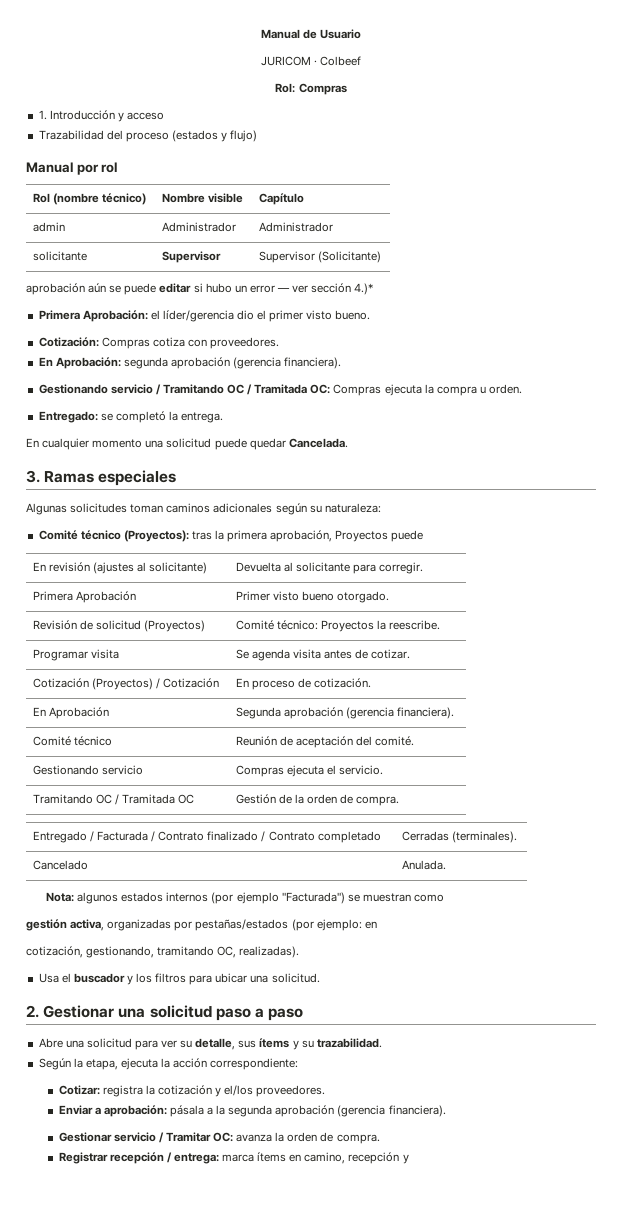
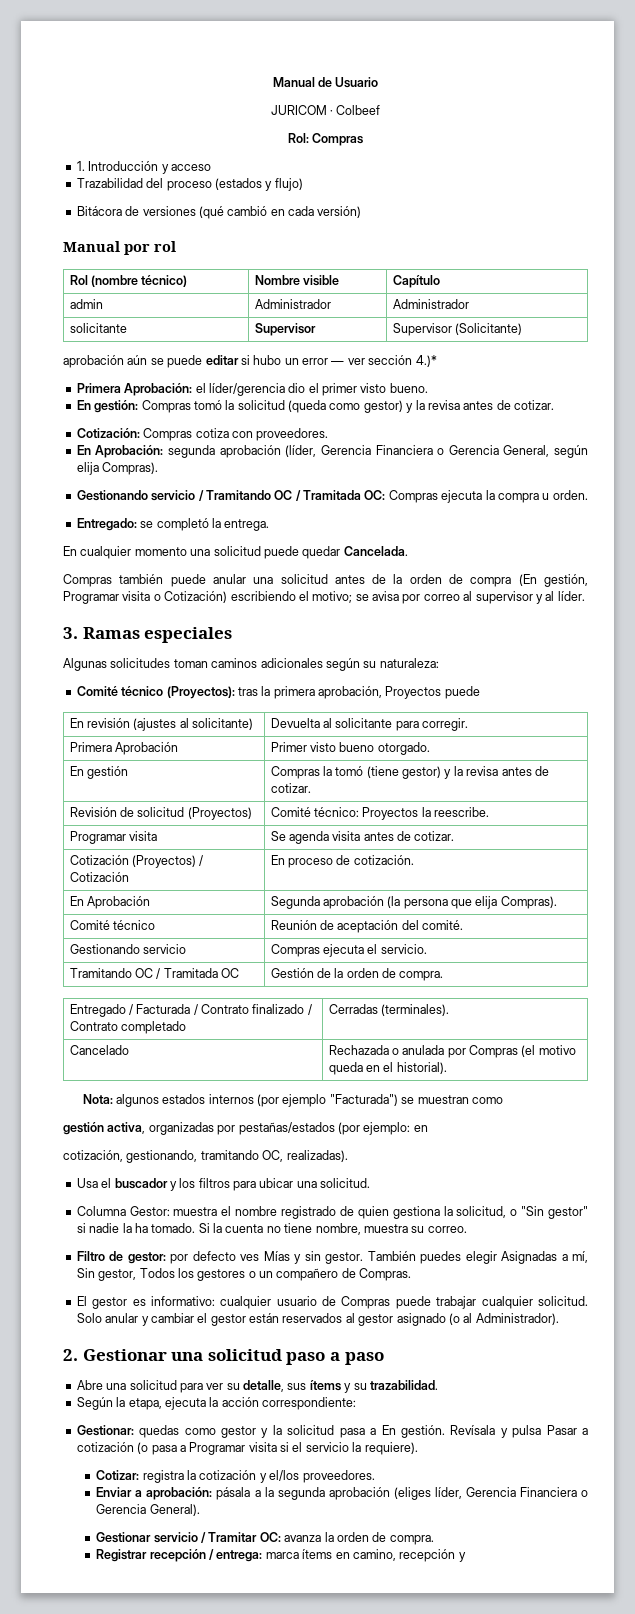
(258, 136) none -> [76,206,362,219] // Bitácora de versiones (qué cambió en cada versión)
(371, 315) none -> [76,400,554,413] // En gestión: Compras tomó la solicitud (queda como gestor) y la revisa antes de cotizar.
[233,357,342,369] (gerencia financiera). -> [285,445,588,458] [76,462,159,475] (líder, Gerencia Financiera o Gerencia General, según elija Compras).
(348, 443) none -> [63,574,589,587] [63,591,585,604] // Compras también puede anular una solicitud antes de la orden de compra (En gestión, Programar visita o Cotización) escribiendo el motivo; se avisa por correo al supervisor y al líder.
(390, 597) none -> [69,766,128,779] [270,766,549,779] [270,783,311,793] // En gestión | Compras la tomó (tiene gestor) y la revisa antes de cotizar.
[346,707,455,719] (gerencia financiera). -> [387,896,557,909] (la persona que elija Compras).
[401,860,446,870] Anulada. -> [328,1045,576,1058] [328,1062,447,1075] Rechazada o anulada por Compras (el motivo queda en el historial).
(320, 978) none -> [76,1206,589,1219] [76,1223,467,1235] [76,1251,588,1264] [76,1268,412,1281] [76,1296,588,1309] [76,1313,559,1326] // Columna Gestor: muestra el nombre registrado de quien gestiona la solicitud, o "Sin gestor" si nadie la ha tomado. Si la cuenta no tiene nombre, muestra su correo. // Filtro de gestor: por defecto ves Mías y sin gestor. También puedes elegir Asignadas a mí, Sin gestor, Todos los gestores o un compañero de Compras. // El gestor es informativo: cualquier usuario de Compras puede trabajar cualquier solicitud. Solo anular y cambiar el gestor están reservados al gestor asignado (o al Administrador).
(299, 1064) none -> [76,1425,589,1438] [76,1442,418,1455] // Gestionar: quedas como gestor y la solicitud pasa a En gestión. Revísala y pulsa Pasar a cotización (o pasa a Programar visita si el servicio la requiere).
[337,1105,446,1117] (gerencia financiera). -> [393,1487,588,1500] [96,1504,200,1516] (eliges líder, Gerencia Financiera o Gerencia General).

